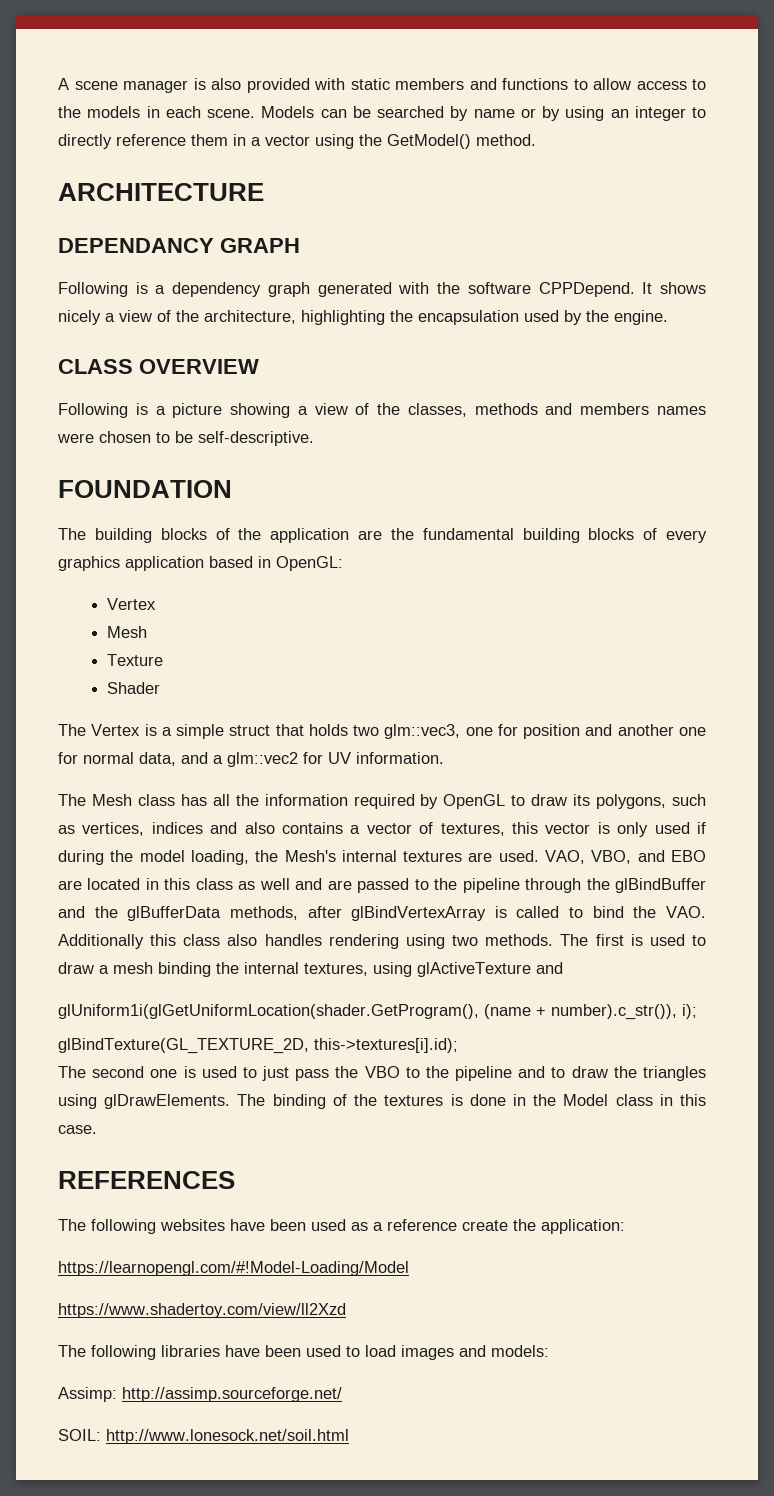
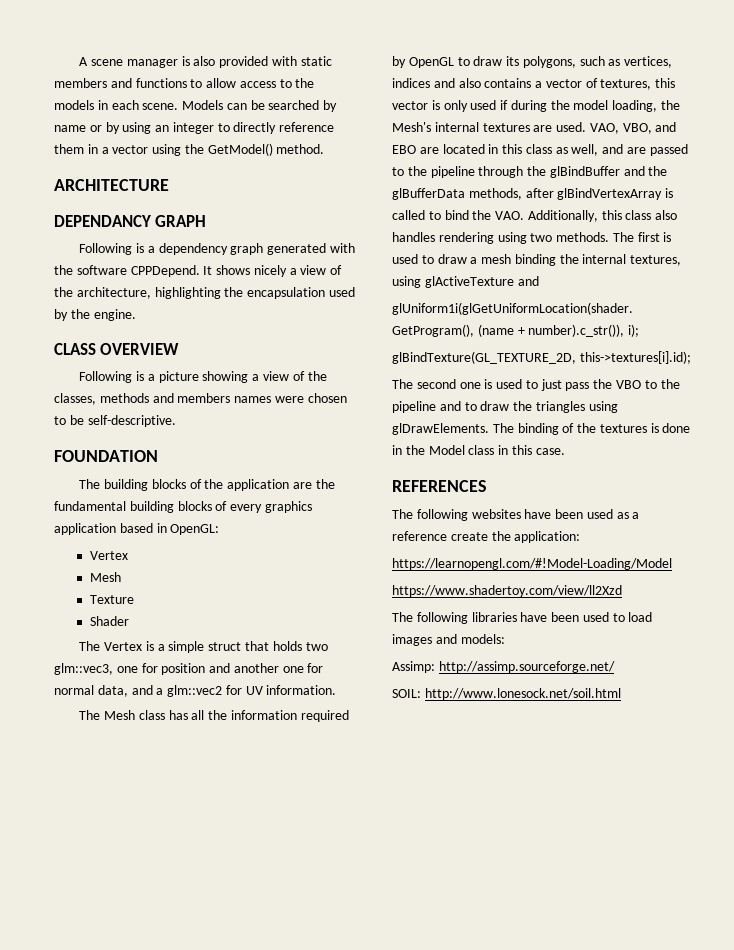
[259,878,290,890] well -> [571,144,599,156] well,
[58,934,144,949] Additionally -> [527,210,598,222] Additionally,

